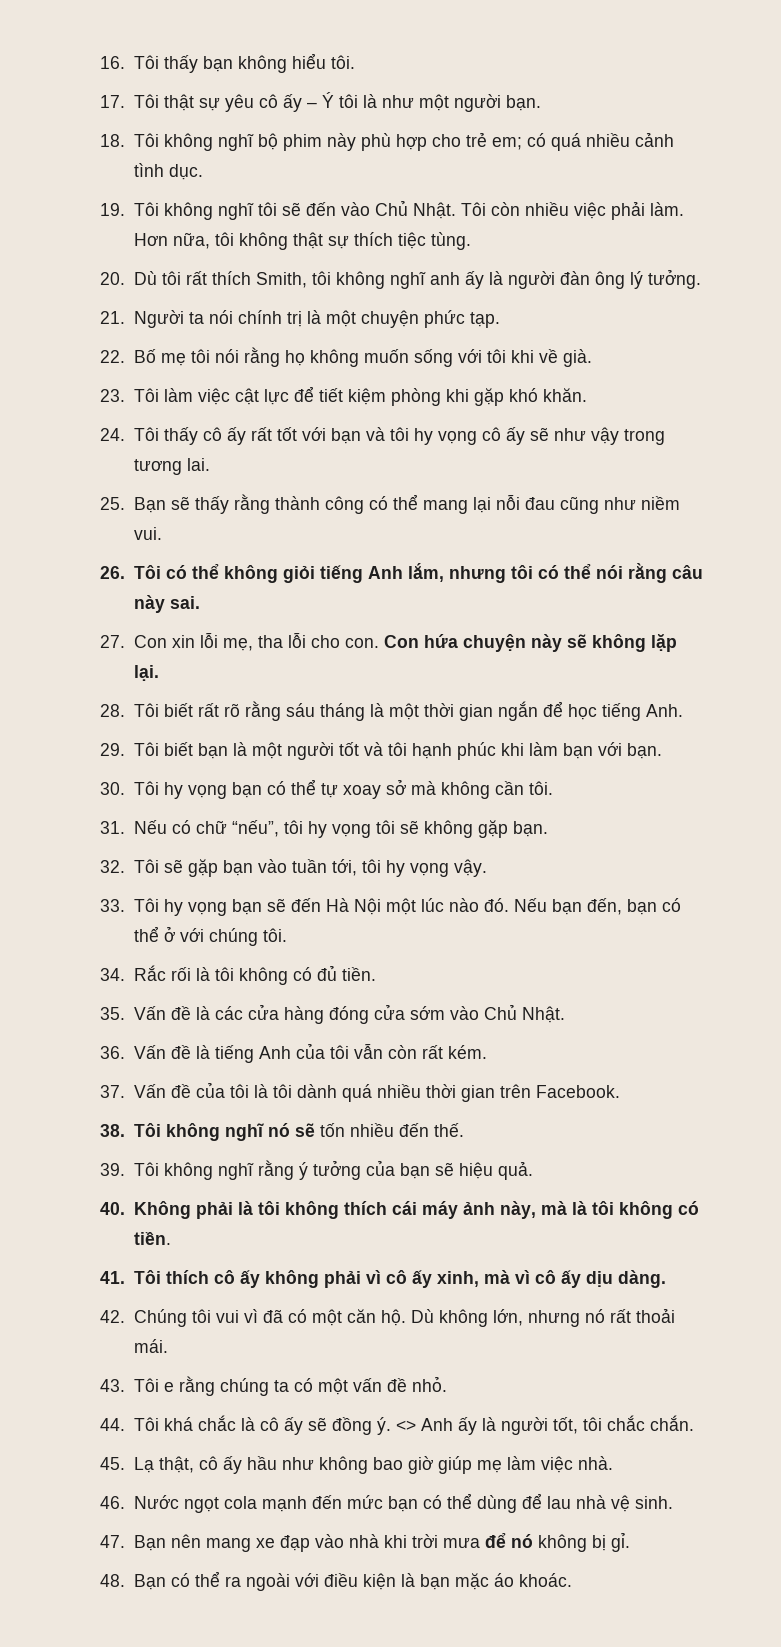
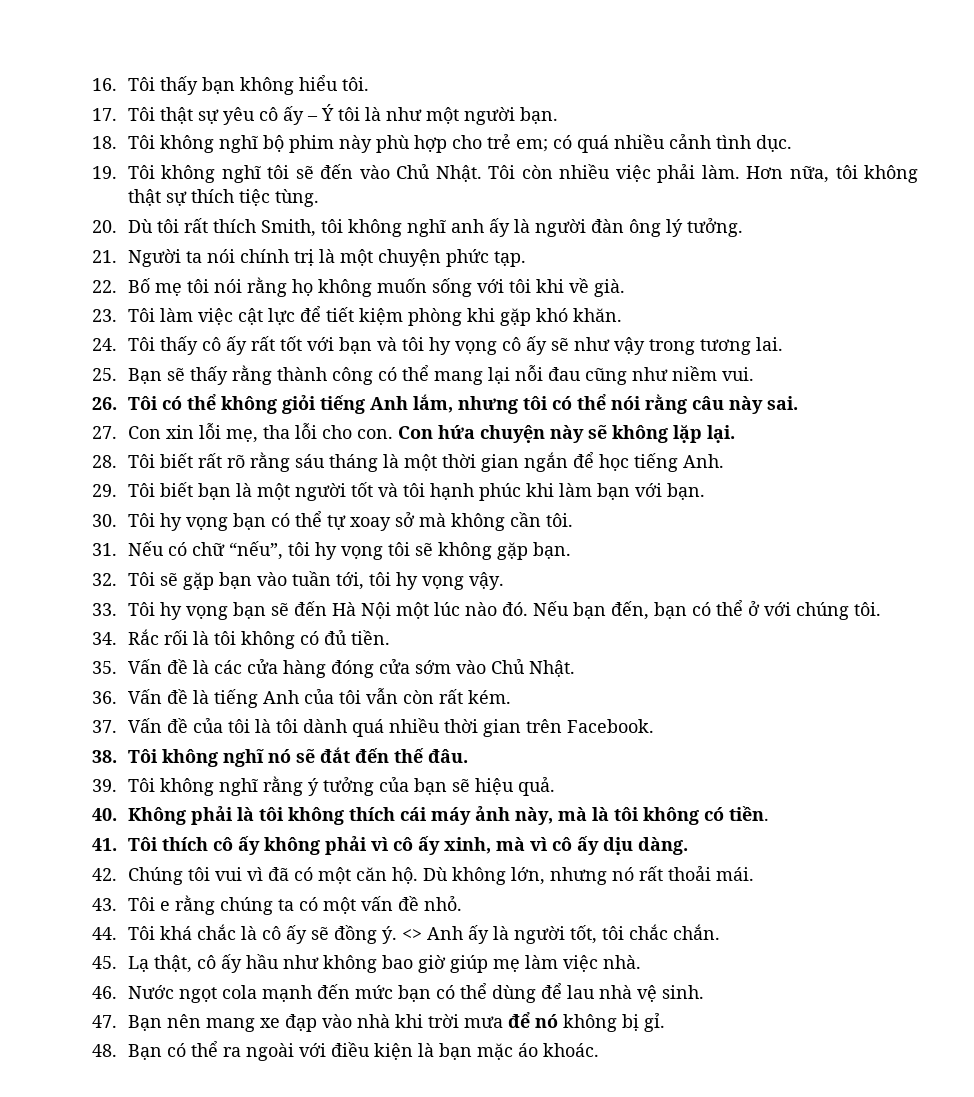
[319,1123,464,1137] tốn nhiều đến thế. -> [319,747,468,763] đắt đến thế đâu.

